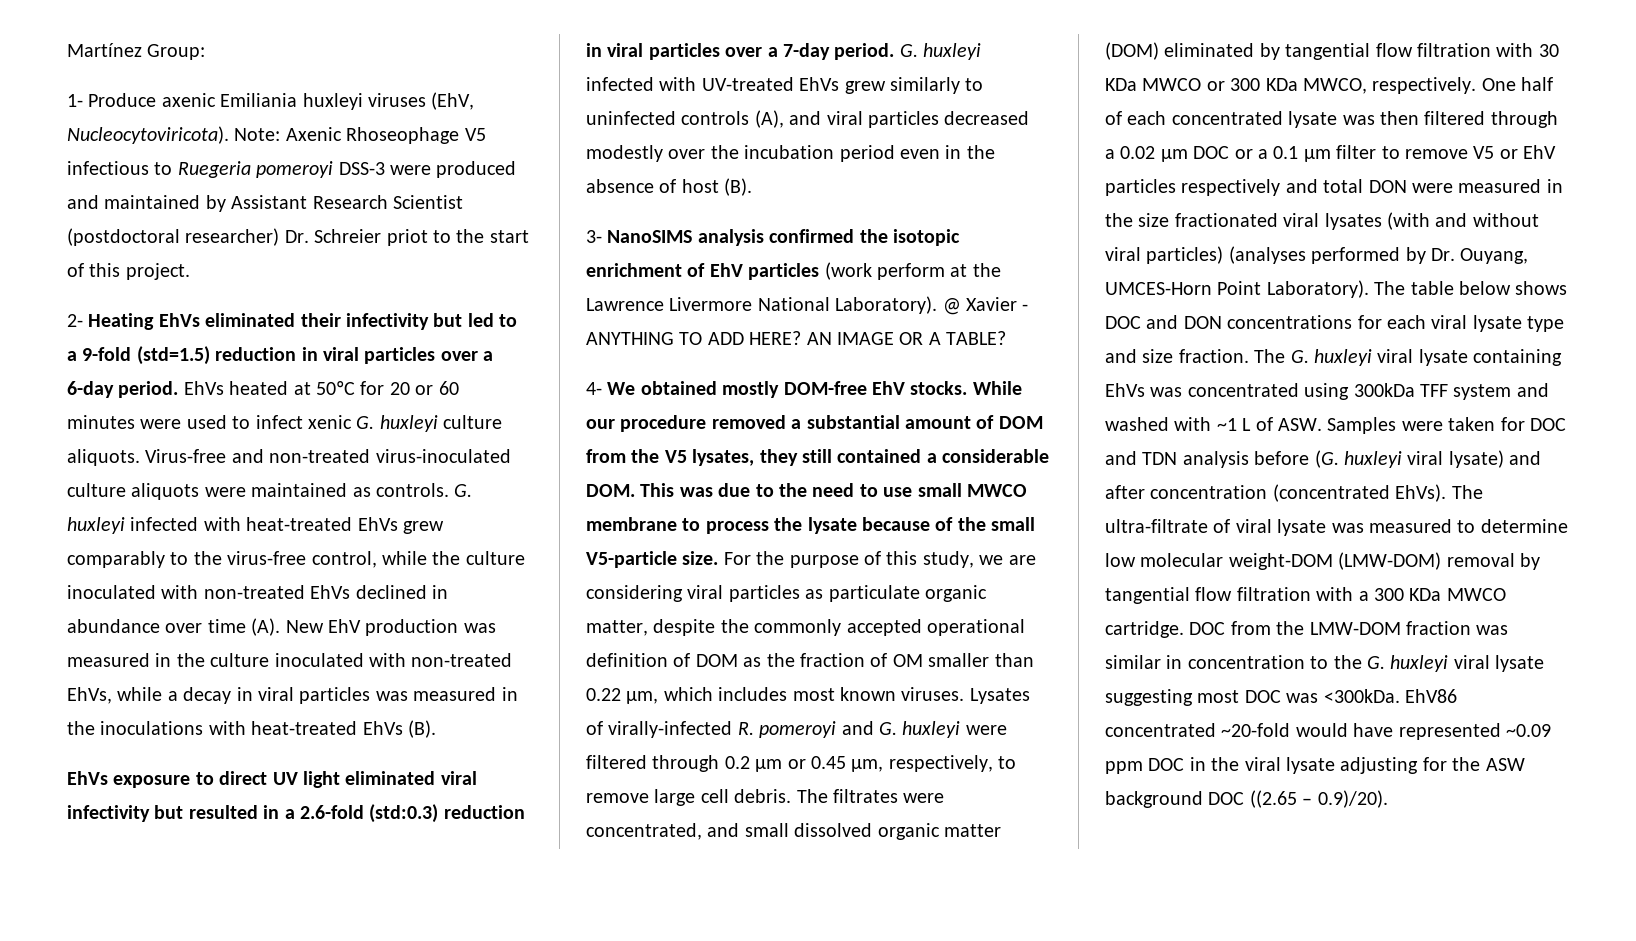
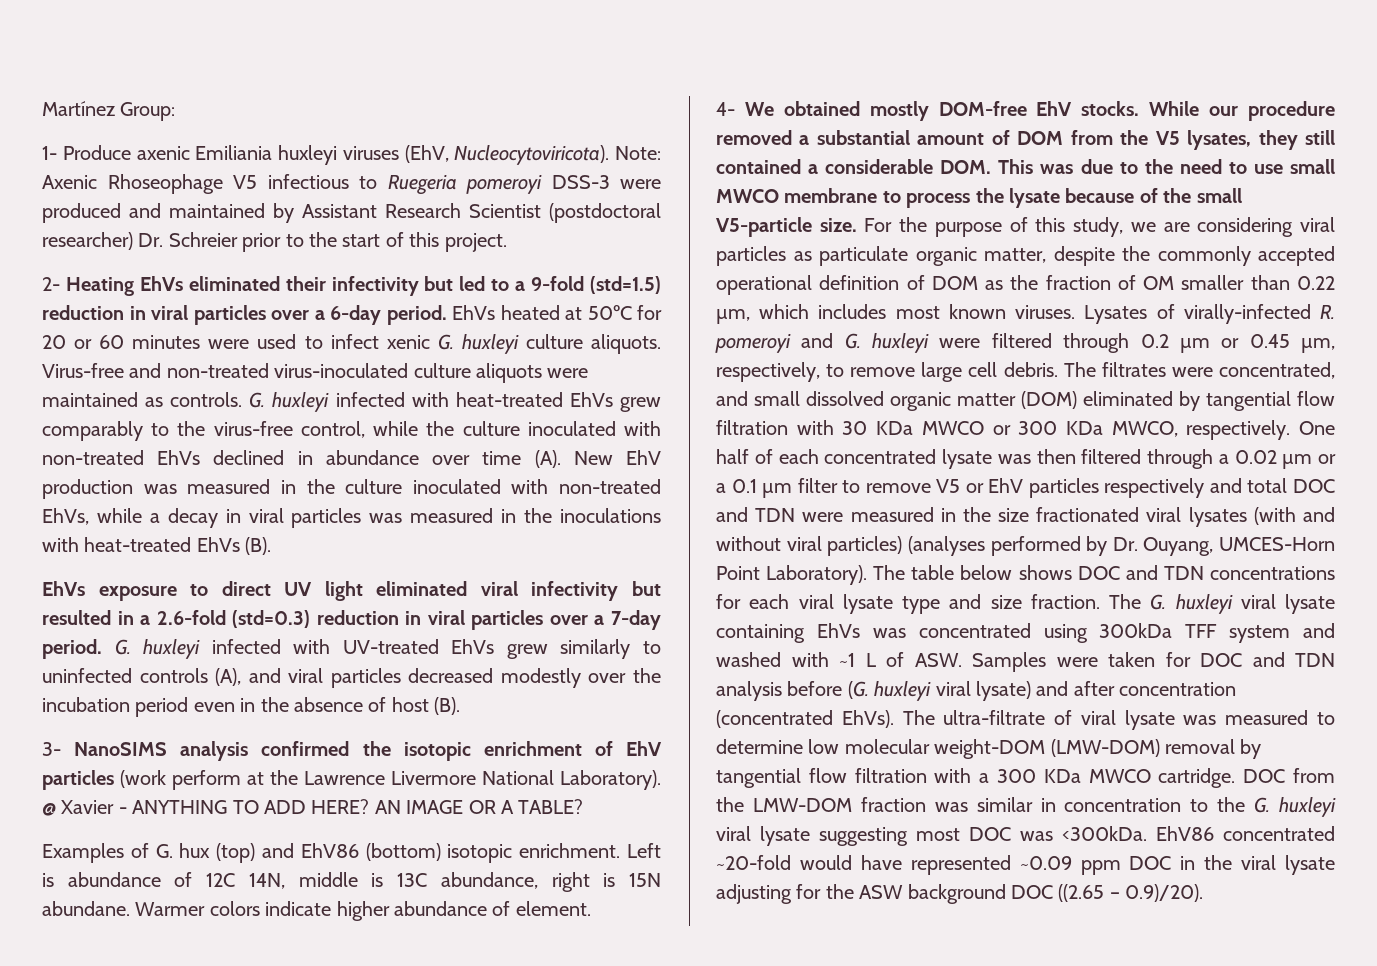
[386,229,428,246] priot -> [242,233,282,252] prior
[369,804,439,823] (std:0.3) -> [232,610,311,628] (std=0.3)
(1007, 338) none -> [42,843,661,863] [42,872,662,892] [42,901,591,921] // Examples of G. hux (top) and EhV86 (bottom) isotopic enrichment. Left is abundance of 12C 14N, middle is 13C abundance, right is 15N abundane. Warmer colors indicate higher abundance of element.
[1193,146,1230,159] DOC -> (1313, 461) none
[1368,180,1407,193] DON -> [1293,479,1335,493] [716,507,796,522] DOC and TDN
[1183,316,1222,329] DON -> [1163,566,1204,580] TDN

